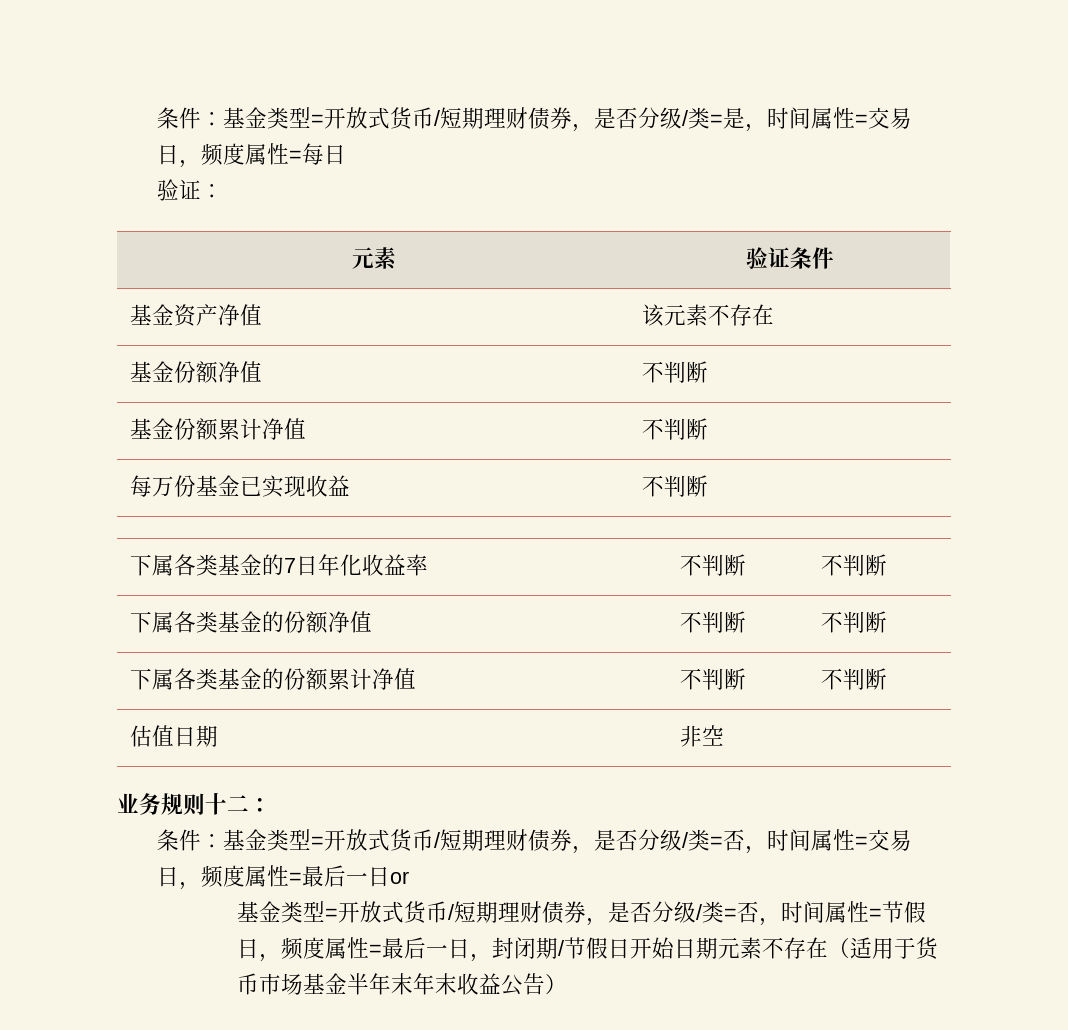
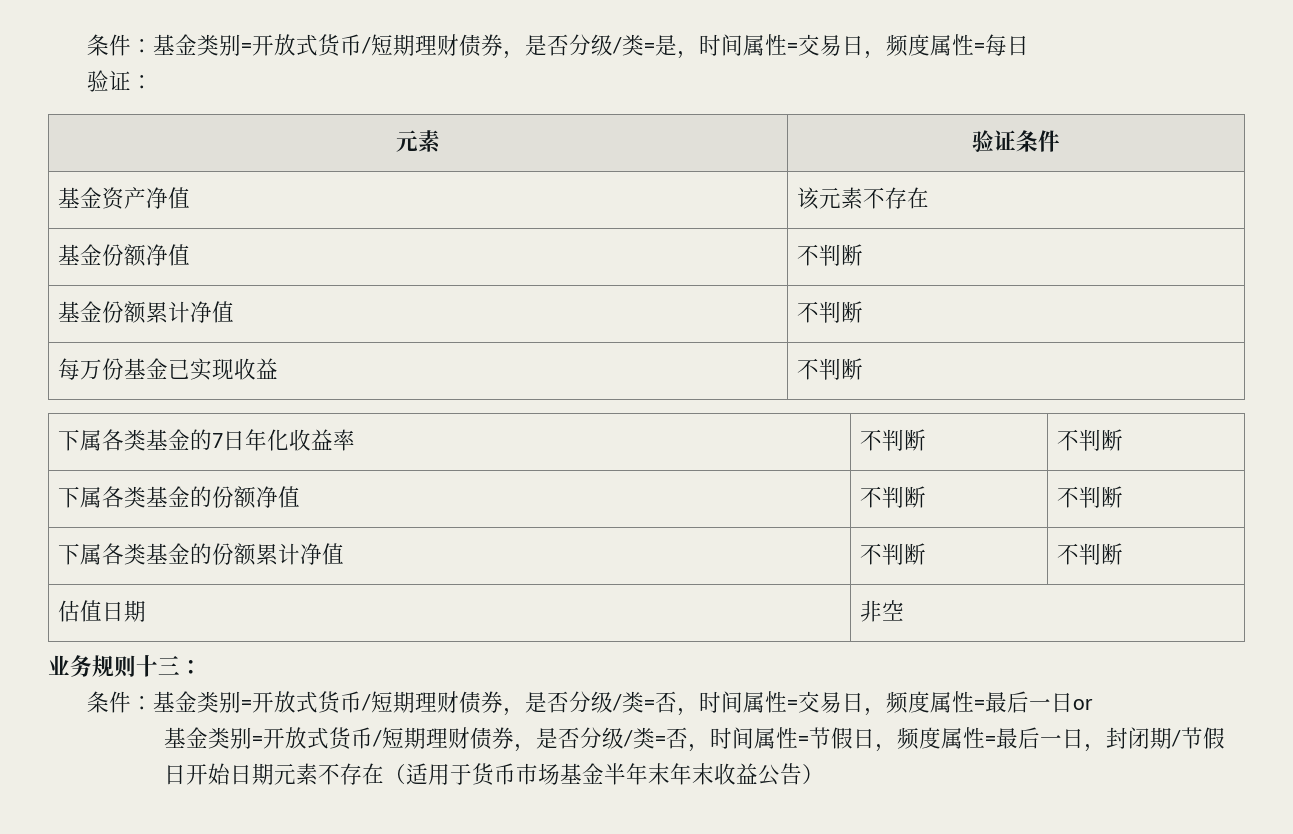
[156,107,311,129] 条件：基金类型 -> [86,34,241,56] 条件：基金类别
[227,795,249,812] 二 -> [158,655,180,675] 三
[288,829,311,850] 型 -> [218,691,241,713] 别
[302,901,325,922] 型 -> [230,727,253,749] 别

